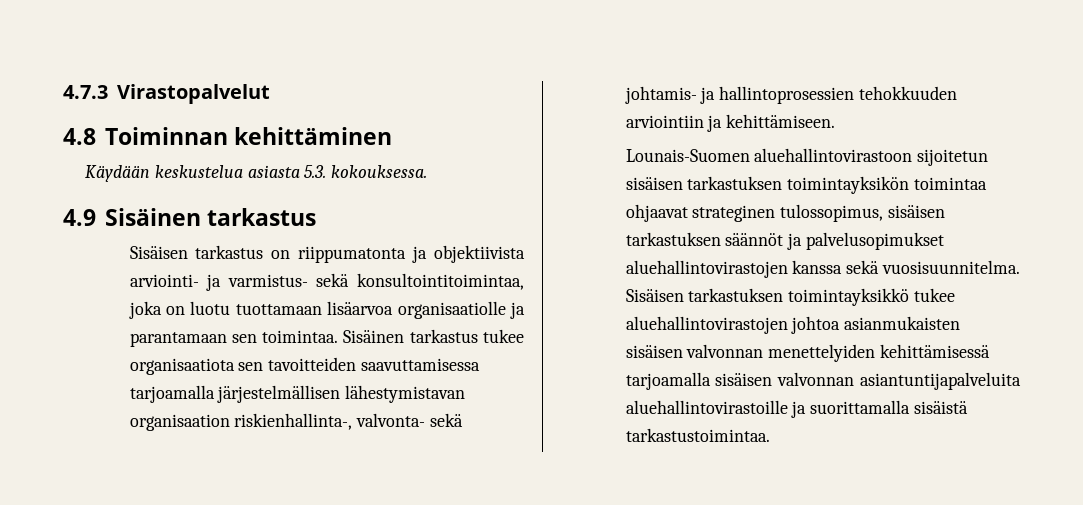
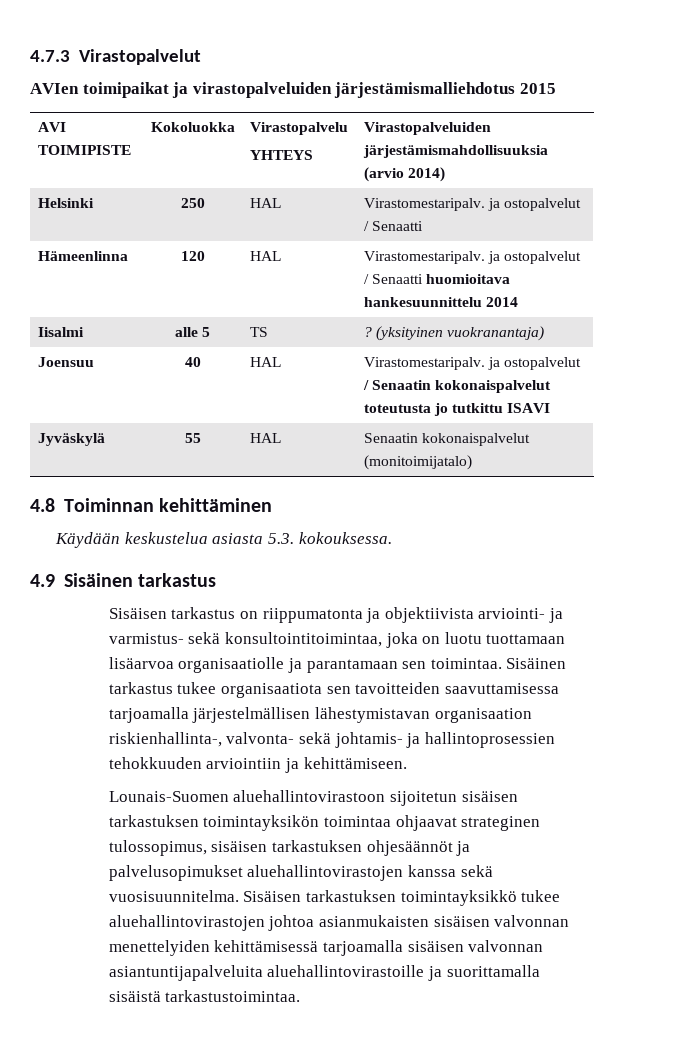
(270, 94) none -> [30,82,556,98] [37,122,66,132] [37,145,131,155] [150,122,235,132] [249,122,348,135] [249,150,313,160] [363,122,491,135] [362,145,548,158] [363,167,445,182] [37,198,94,208] [180,198,205,208] [249,198,281,208] [363,198,582,211] [363,221,423,231] [37,251,128,261] [180,251,205,261] [249,251,281,261] [363,251,582,264] [363,274,511,284] [363,297,518,307] [37,327,84,337] [174,327,211,337] [249,327,268,337] [363,326,545,341] [37,357,94,367] [184,357,201,367] [249,357,281,367] [363,357,582,370] [362,380,552,393] [363,403,551,416] [37,433,105,446] [184,433,201,443] [249,433,281,443] [363,433,530,446] [363,455,472,470] // AVIen toimipaikat ja virastopalveluiden järjestämismalliehdotus 2015 // AVI TOIMIPISTE | Kokoluokka | Virastopalvelu // YHTEYS | Virastopalveluiden järjestämismahdollisuuksia (arvio 2014) // Helsinki | 250 | HAL | Virastomestaripalv. ja ostopalvelut / Senaatti // Hämeenlinna | 120 | HAL | Virastomestaripalv. ja ostopalvelut / Senaatti huomioitava hankesuunnittelu 2014 // Iisalmi | alle 5 | TS | ? (yksityinen vuokranantaja) // Joensuu | 40 | HAL | Virastomestaripalv. ja ostopalvelut / Senaatin kokonaispalvelut toteutusta jo tutkittu ISAVI // Jyväskylä | 55 | HAL | Senaatin kokonaispalvelut (monitoimijatalo)
[725,233,784,246] säännöt -> [366,840,453,856] ohjesäännöt

